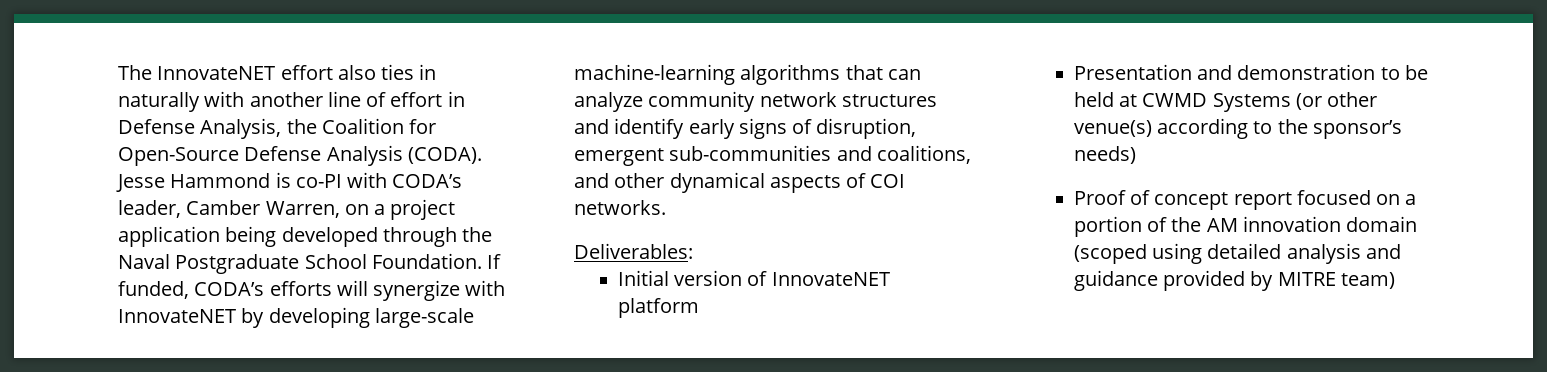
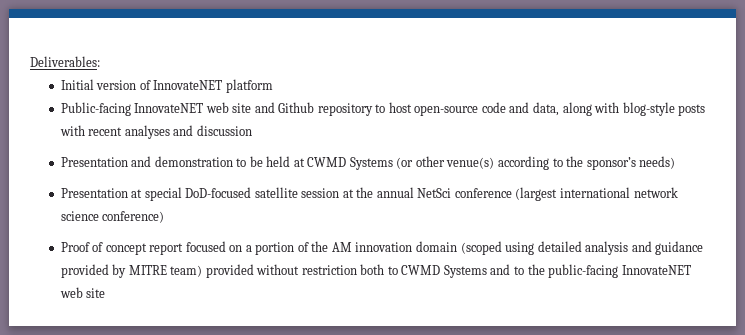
[118,64,437,80] [118,91,465,112] [118,118,437,139] [118,145,482,166] [116,172,463,192] [118,199,456,220] [118,226,493,247] [118,253,502,274] [118,280,506,301] [118,307,474,328] [574,64,921,85] [574,91,937,112] [574,118,917,139] [574,145,971,166] [574,172,906,193] [574,200,666,215] The InnovateNET effort also ties in naturally with another line of effort in Defense Analysis, the Coalition for Open-Source Defense Analysis (CODA). Jesse Hammond is co-PI with CODA’s leader, Camber Warren, on a project application being developed through the Naval Postgraduate School Foundation. If funded, CODA’s efforts will synergize with InnovateNET by developing large-scale machine-learning algorithms that can analyze community network structures and identify early signs of disruption, emergent sub-communities and coalitions, and other dynamical aspects of COI networks. // -> (30, 61) none
(699, 308) none -> [60,102,706,116] [59,125,252,139] // Public-facing InnovateNET web site and Github repository to host open-source code and data, along with blog-style posts with recent analyses and discussion
(1136, 155) none -> [60,187,678,201] [60,211,165,223] // Presentation at special DoD-focused satellite session at the annual NetSci conference (largest international network science conference)
(1395, 280) none -> [205,264,691,278] [59,287,106,298] provided without restriction both to CWMD Systems and to the public-facing InnovateNET web site

